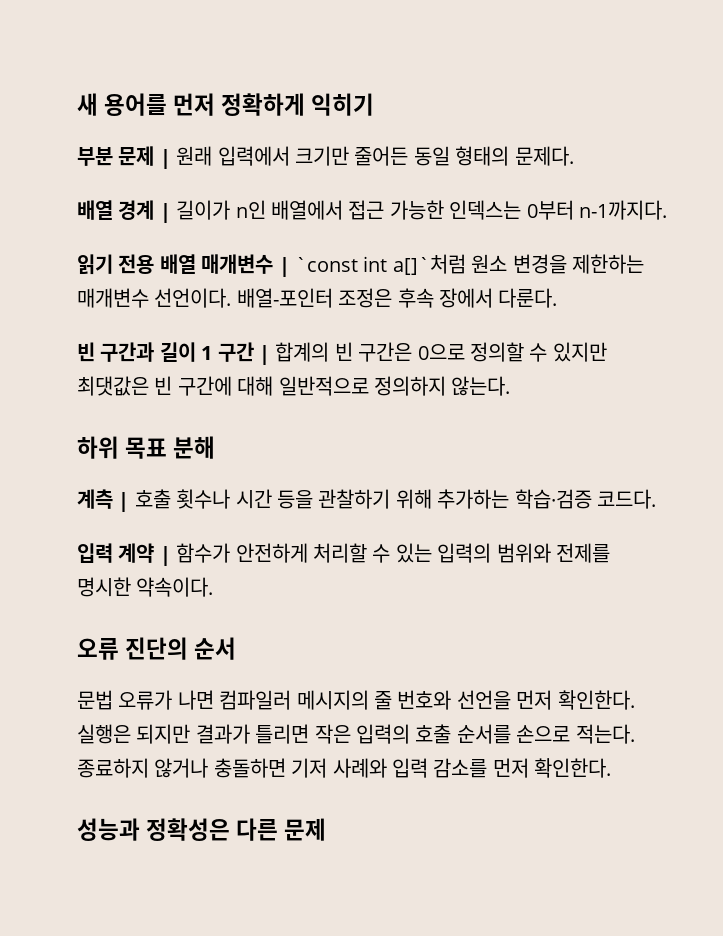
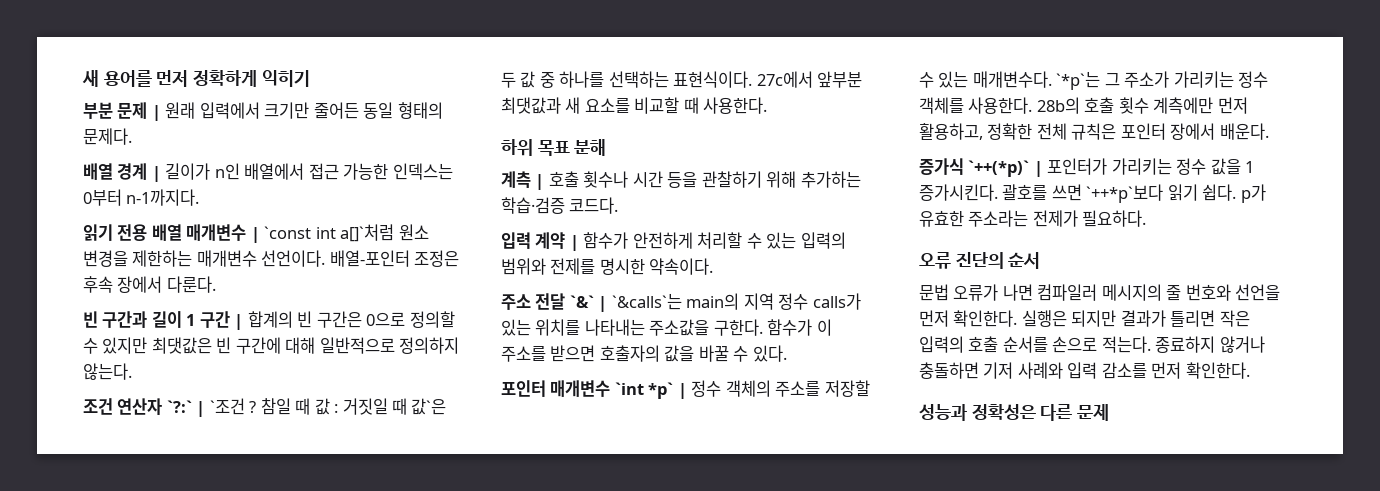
(511, 386) none -> [83,398,447,417] [501,71,863,88] [501,97,768,114] // 조건 연산자 `?:` | `조건 ? 참일 때 값 : 거짓일 때 값`은 두 값 중 하나를 선택하는 표현식이다. 27c에서 앞부분 최댓값과 새 요소를 비교할 때 사용한다.
(214, 587) none -> [501,293,861,312] [501,319,832,336] [501,345,787,362] [501,380,870,399] [919,71,1269,90] [919,97,1248,114] [919,123,1269,140] [919,158,1255,177] [919,184,1266,203] [919,210,1147,227] // 주소 전달 `&` | `&calls`는 main의 지역 정수 calls가 있는 위치를 나타내는 주소값을 구한다. 함수가 이 주소를 받으면 호출자의 값을 바꿀 수 있다. // 포인터 매개변수 `int *p` | 정수 객체의 주소를 저장할 수 있는 매개변수다. `*p`는 그 주소가 가리키는 정수 객체를 사용한다. 28b의 호출 횟수 계측에만 먼저 활용하고, 정확한 전체 규칙은 포인터 장에서 배운다. // 증가식 `++(*p)` | 포인터가 가리키는 정수 값을 1 증가시킨다. 괄호를 쓰면 `++*p`보다 읽기 쉽다. p가 유효한 주소라는 전제가 필요하다.

